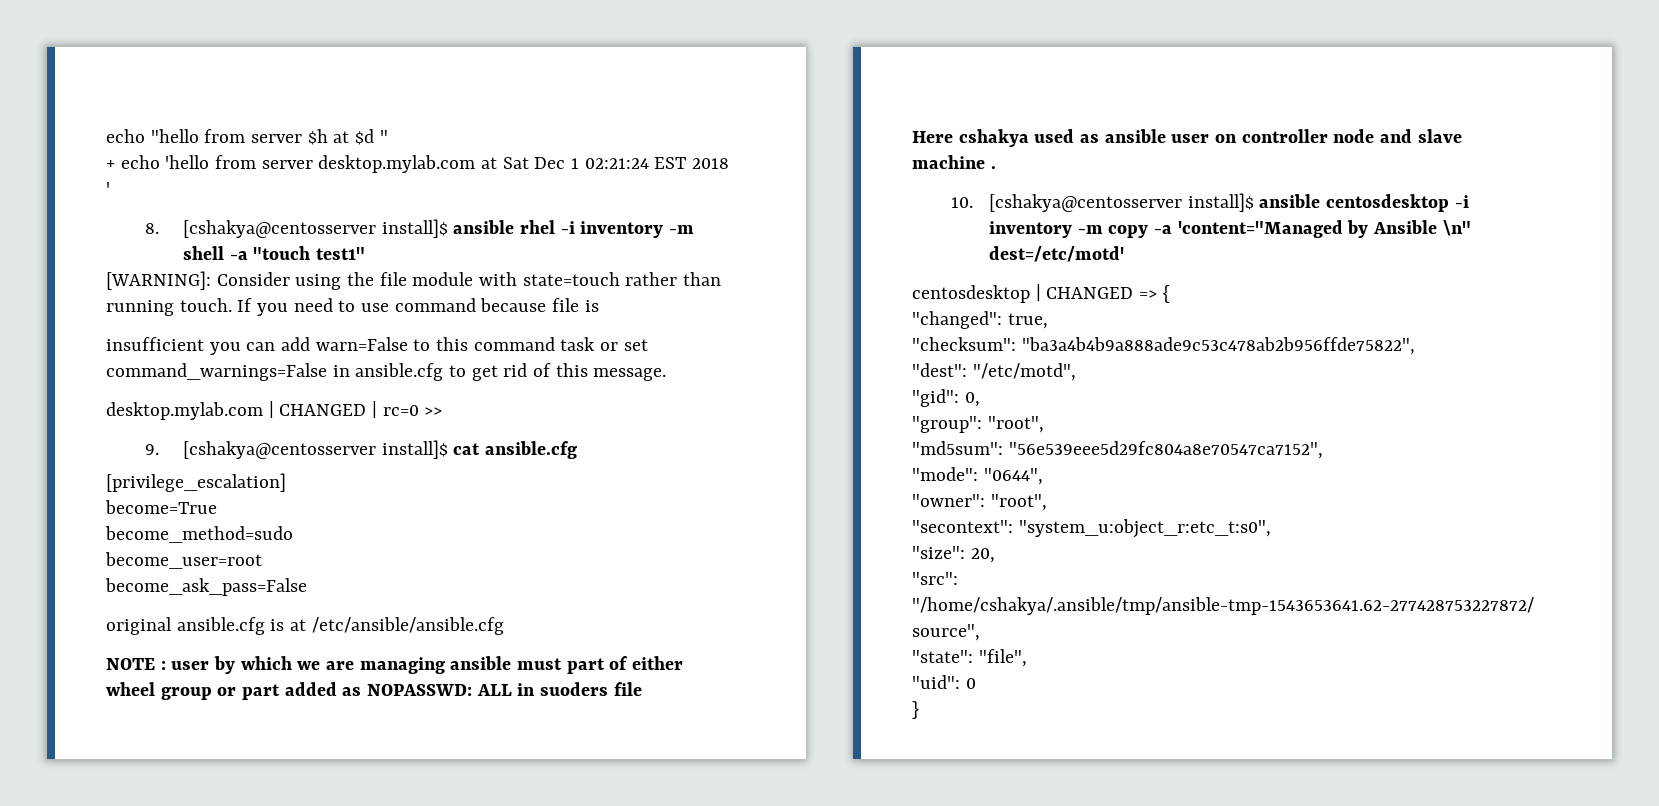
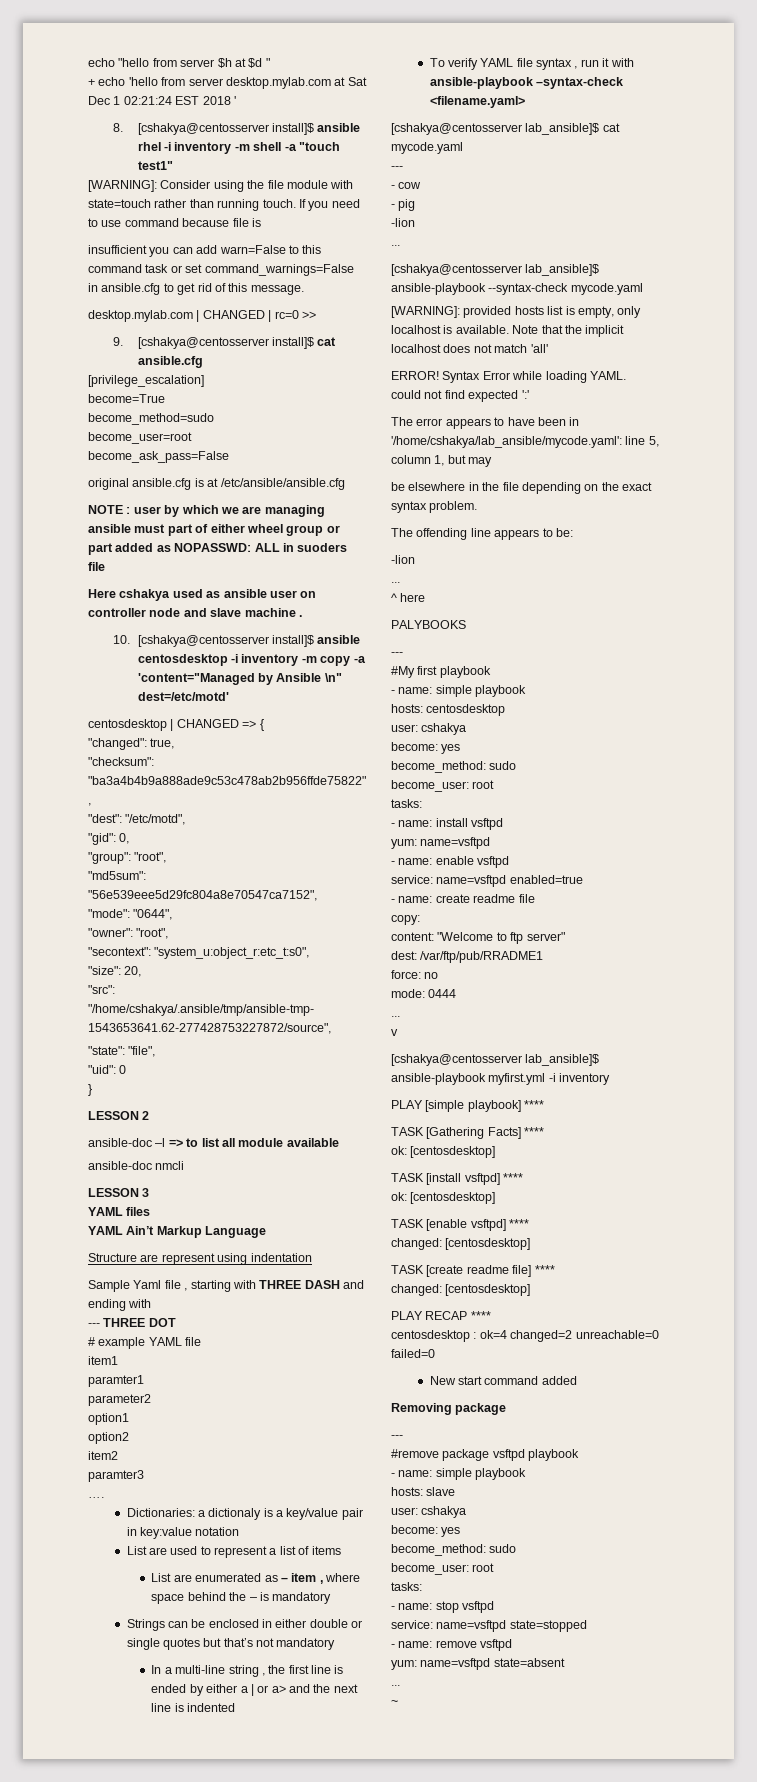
(919, 710) none -> [88,1111,150,1120] [88,1138,339,1147] [88,1161,185,1170] [88,1188,150,1197] [88,1207,151,1216] [88,1226,267,1238] [88,1253,312,1265] [88,1280,364,1292] [88,1299,152,1311] [88,1318,176,1327] [88,1337,202,1349] [88,1356,118,1365] [88,1375,144,1387] [88,1394,151,1406] [88,1413,129,1425] [88,1432,129,1444] [88,1451,118,1460] [88,1470,144,1482] [88,1497,104,1498] [126,1508,363,1520] [126,1527,240,1539] [126,1546,341,1558] [151,1573,361,1584] [151,1592,332,1604] [126,1619,363,1631] [126,1638,336,1650] [151,1665,344,1677] [151,1684,358,1696] [151,1703,236,1712] [429,58,634,70] [429,77,623,89] [429,96,525,108] [391,123,620,135] [391,142,463,154] [391,166,403,170] [391,182,422,189] [391,199,416,211] [391,218,415,227] [391,245,400,246] [391,264,600,276] [391,283,643,295] [391,306,642,318] [391,325,625,337] [391,344,548,353] [391,371,626,383] [391,390,529,402] [391,417,580,429] [391,436,659,448] [391,455,493,467] [391,482,652,494] [391,501,478,513] [391,528,573,540] [391,555,415,564] [391,582,400,583] [391,593,426,602] [391,620,466,629] [391,652,403,656] [391,666,491,678] [391,685,527,697] [391,704,506,716] [391,723,467,735] [391,742,461,754] [391,761,517,773] [391,780,495,792] [391,799,422,808] [391,818,504,830] [391,837,491,849] [391,856,510,868] [391,875,583,887] [391,894,535,903] [391,915,420,925] [391,932,565,944] [391,951,544,963] [391,970,439,979] [391,989,457,998] [391,1016,400,1017] [391,1029,398,1036] [391,1054,600,1066] [391,1073,611,1085] [391,1100,545,1112] [391,1127,545,1139] [391,1146,496,1158] [391,1173,524,1185] [391,1192,496,1204] [391,1219,530,1231] [391,1238,531,1250] [391,1265,555,1277] [391,1284,531,1296] [391,1311,491,1320] [391,1330,659,1342] [391,1349,435,1358] [429,1376,577,1385] [391,1403,507,1415] [391,1435,403,1439] [391,1449,580,1461] [391,1468,527,1480] [391,1487,456,1496] [391,1506,467,1518] [391,1525,461,1537] [391,1544,517,1556] [391,1563,495,1575] [391,1582,422,1591] [391,1601,495,1613] [391,1620,587,1632] [391,1639,513,1651] [391,1658,565,1670] [391,1685,400,1686] [391,1700,398,1705] // LESSON 2 // ansible-doc –l => to list all module available // ansible-doc nmcli // LESSON 3 // YAML files // YAML Ain’t Markup Language // Structure are represent using indentation // Sample Yaml file , starting with THREE DASH and ending with // --- THREE DOT // # example YAML file // item1 // paramter1 // parameter2 // option1 // option2 // item2 // paramter3 // …. // Dictionaries: a dictionaly is a key/value pair in key:value notation // List are used to represent a list of items // List are enumerated as – item , where space behind the – is mandatory // Strings can be enclosed in either double or single quotes but that’s not mandatory // In a multi-line string , the first line is ended by either a | or a> and the next line is indented // To verify YAML file syntax , run it with ansible-playbook –syntax-check <filename.yaml> // [cshakya@centosserver lab_ansible]$ cat mycode.yaml // --- // - cow // - pig // -lion // ... // [cshakya@centosserver lab_ansible]$ ansible-playbook --syntax-check mycode.yaml // [WARNING]: provided hosts list is empty, only localhost is available. Note that the implicit localhost does not match 'all' // ERROR! Syntax Error while loading YAML. // could not find expected ':' // The error appears to have been in '/home/cshakya/lab_ansible/mycode.yaml': line 5, column 1, but may // be elsewhere in the file depending on the exact syntax problem. // The offending line appears to be: // -lion // ... // ^ here // PALYBOOKS // --- // #My first playbook // - name: simple playbook // hosts: centosdesktop // user: cshakya // become: yes // become_method: sudo // become_user: root // tasks: // - name: install vsftpd // yum: name=vsftpd // - name: enable vsftpd // service: name=vsftpd enabled=true // - name: create readme file // copy: // content: "Welcome to ftp server" // dest: /var/ftp/pub/RRADME1 // force: no // mode: 0444 // ... // v // [cshakya@centosserver lab_ansible]$ ansible-playbook myfirst.yml -i inventory // PLAY [simple playbook] **** // TASK [Gathering Facts] **** // ok: [centosdesktop] // TASK [install vsftpd] **** // ok: [centosdesktop] // TASK [enable vsftpd] **** // changed: [centosdesktop] // TASK [create readme file] **** // changed: [centosdesktop] // PLAY RECAP **** // centosdesktop : ok=4 changed=2 unreachable=0 failed=0 // New start command added // Removing package // --- // #remove package vsftpd playbook // - name: simple playbook // hosts: slave // user: cshakya // become: yes // become_method: sudo // become_user: root // tasks: // - name: stop vsftpd // service: name=vsftpd state=stopped // - name: remove vsftpd // yum: name=vsftpd state=absent // ... // ~

